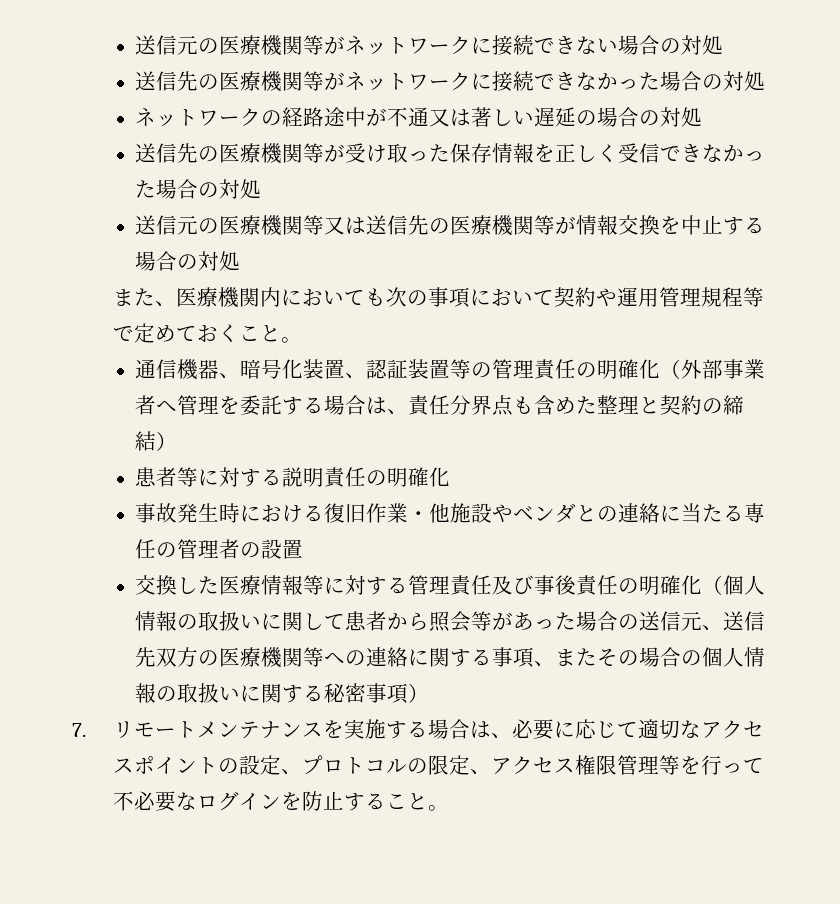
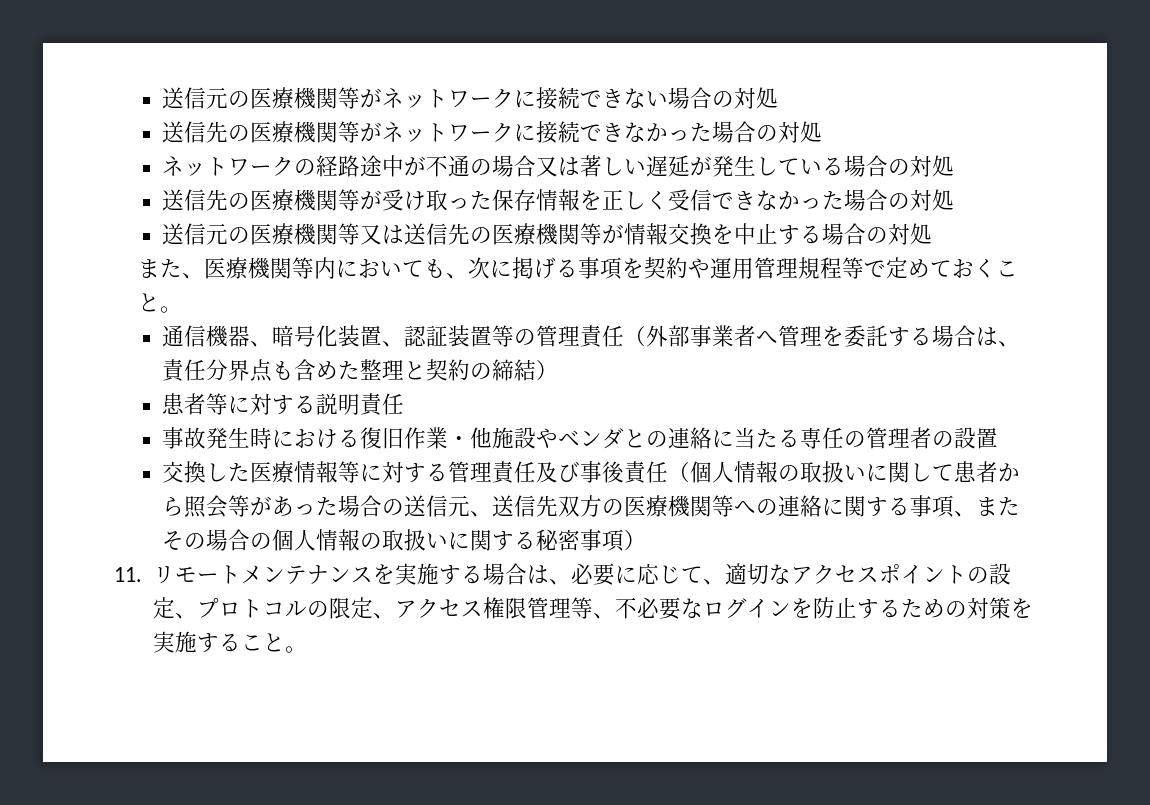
(430, 117) none -> [470,155,537,177] の場合
[576,110,598,126] の -> [690,155,845,177] が発生している
(260, 297) none -> [292,257,315,279] 等
[385,287,554,308] 次の事項において -> [446,257,645,280] 、次に掲げる事項を
[576,359,661,379] の明確化 -> (625, 336) none
[366,467,451,487] の明確化 -> (405, 404) none
[618,575,703,595] の明確化 -> (669, 472) none
[72,723,86,737] 7. -> [114,567,142,582] 11.
(638, 729) none -> [702,579,725,585] 、
[679,755,764,775] を行って -> [592,613,615,619] 、
(386, 801) none -> [900,597,1033,619] [152,631,241,653] ための対策を実施する

